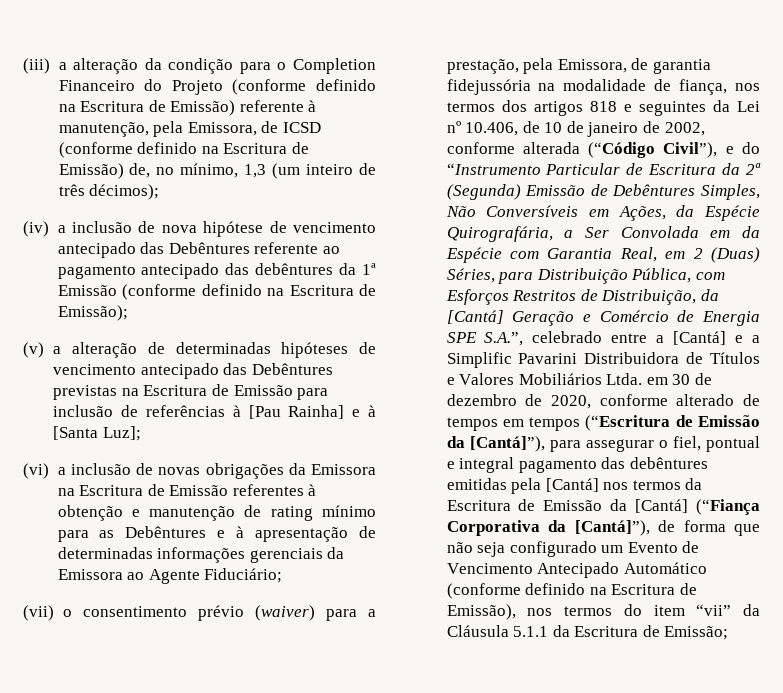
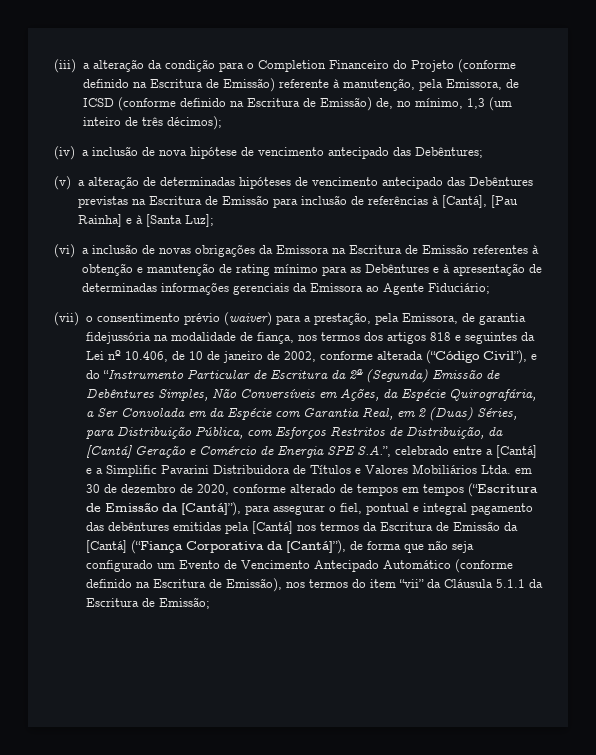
[168,242,340,254] [57,263,376,279] [57,284,376,300] [57,305,128,321] Debêntures referente ao pagamento antecipado das debêntures da 1ª Emissão (conforme definido na Escritura de Emissão); -> [414,147,483,158] Debêntures;
(241, 411) none -> [441,195,487,208] [Cantá],

